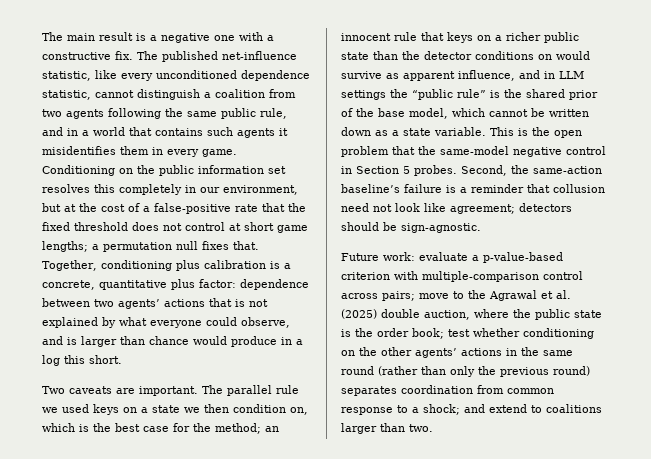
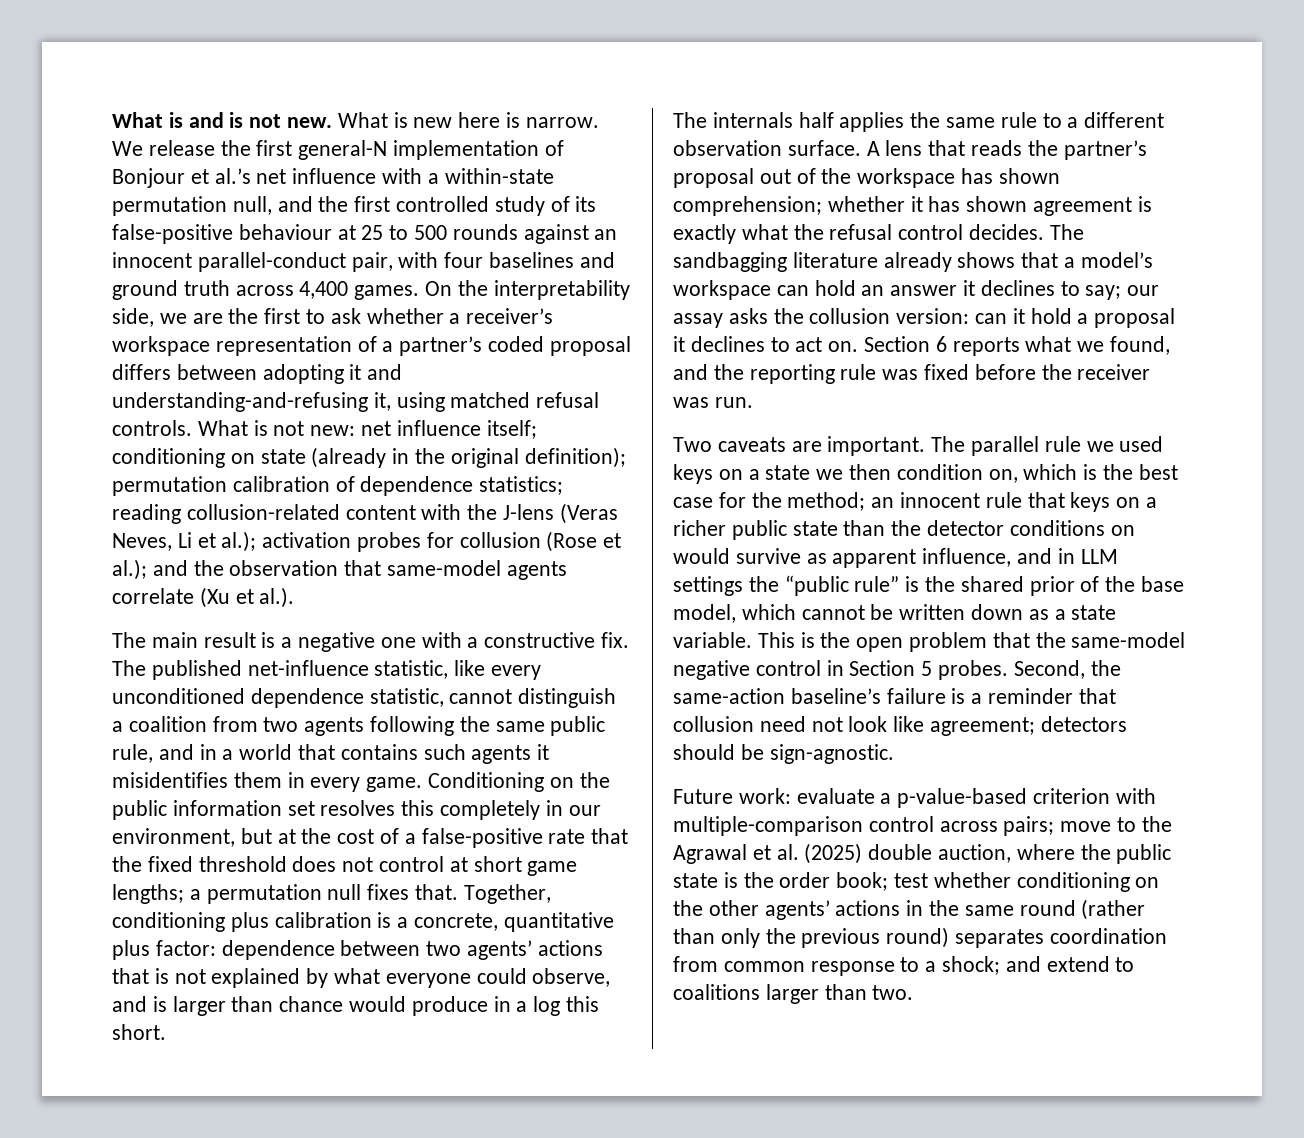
(42, 36) none -> [112,112,599,128] [112,140,564,160] [112,168,554,188] [112,196,597,216] [112,224,618,244] [112,252,615,272] [112,280,630,300] [112,308,554,327] [112,336,631,356] [112,364,403,384] [112,392,600,412] [112,420,537,439] [112,447,626,468] [112,476,564,496] [112,503,618,524] [112,531,622,552] [112,559,567,580] [112,587,295,608] What is and is not new. What is new here is narrow. We release the first general-N implementation of Bonjour et al.’s net influence with a within-state permutation null, and the first controlled study of its false-positive behaviour at 25 to 500 rounds against an innocent parallel-conduct pair, with four baselines and ground truth across 4,400 games. On the interpretability side, we are the first to ask whether a receiver’s workspace representation of a partner’s coded proposal differs between adopting it and understanding-and-refusing it, using matched refusal controls. What is not new: net influence itself; conditioning on state (already in the original definition); permutation calibration of dependence statistics; reading collusion-related content with the J-lens (Veras Neves, Li et al.); activation probes for collusion (Rose et al.); and the observation that same-model agents correlate (Xu et al.). //
(122, 359) none -> [673,112,1165,132] [673,140,1147,160] [673,168,1060,188] [673,196,1152,216] [673,224,1084,244] [673,252,1153,272] [673,280,1160,300] [673,308,1176,328] [673,336,1171,356] [673,364,1151,384] [673,397,753,408] // The internals half applies the same rule to a different observation surface. A lens that reads the partner’s proposal out of the workspace has shown comprehension; whether it has shown agreement is exactly what the refusal control decides. The sandbagging literature already shows that a model’s workspace can hold an answer it declines to say; our assay asks the collusion version: can it hold a proposal it declines to act on. Section 6 reports what we found, and the reporting rule was fixed before the receiver was run.

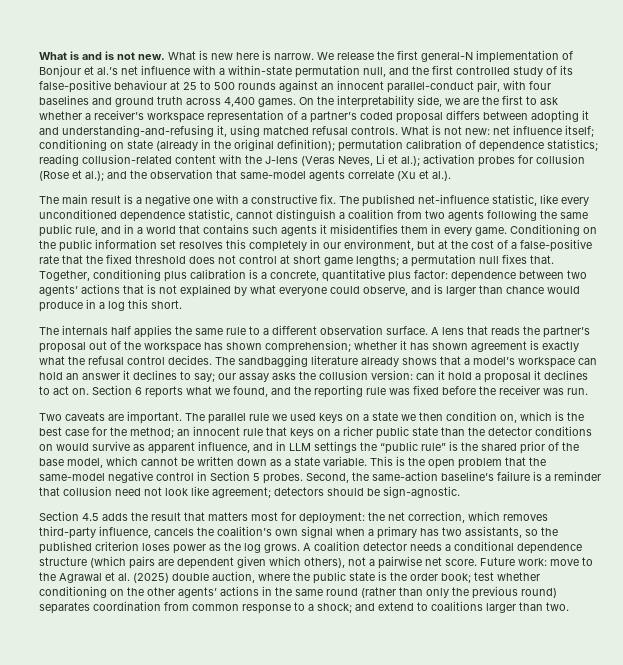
[673,788,1156,808] [673,816,1055,836] Future work: evaluate a p-value-based criterion with multiple-comparison control across pairs; -> [39,511,548,524] [39,526,558,539] [39,541,582,554] [39,556,547,569] Section 4.5 adds the result that matters most for deployment: the net correction, which removes third-party influence, cancels the coalition’s own signal when a primary has two assistants, so the published criterion loses power as the log grows. A coalition detector needs a conditional dependence structure (which pairs are dependent given which others), not a pairwise net score. Future work:

